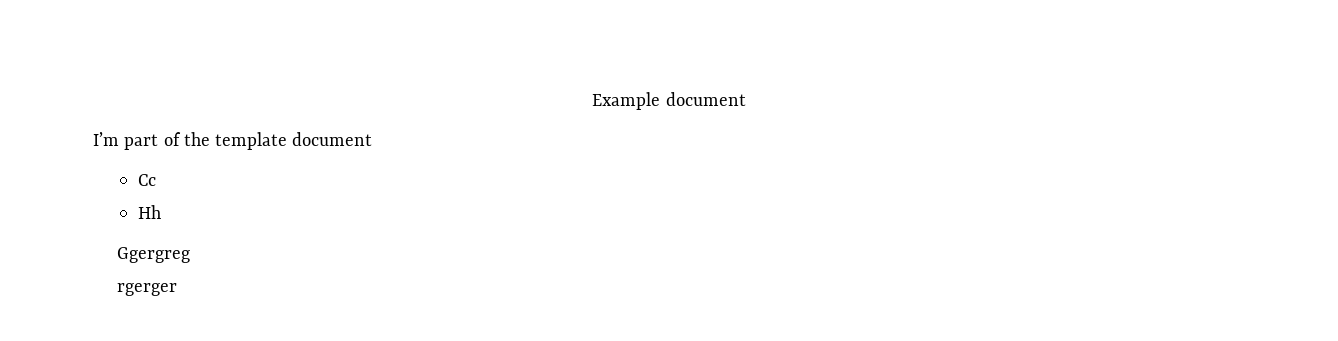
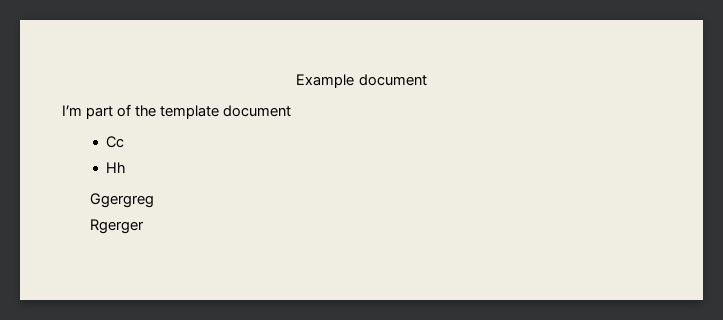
[116,283,177,296] rgerger -> [89,219,144,234] Rgerger

